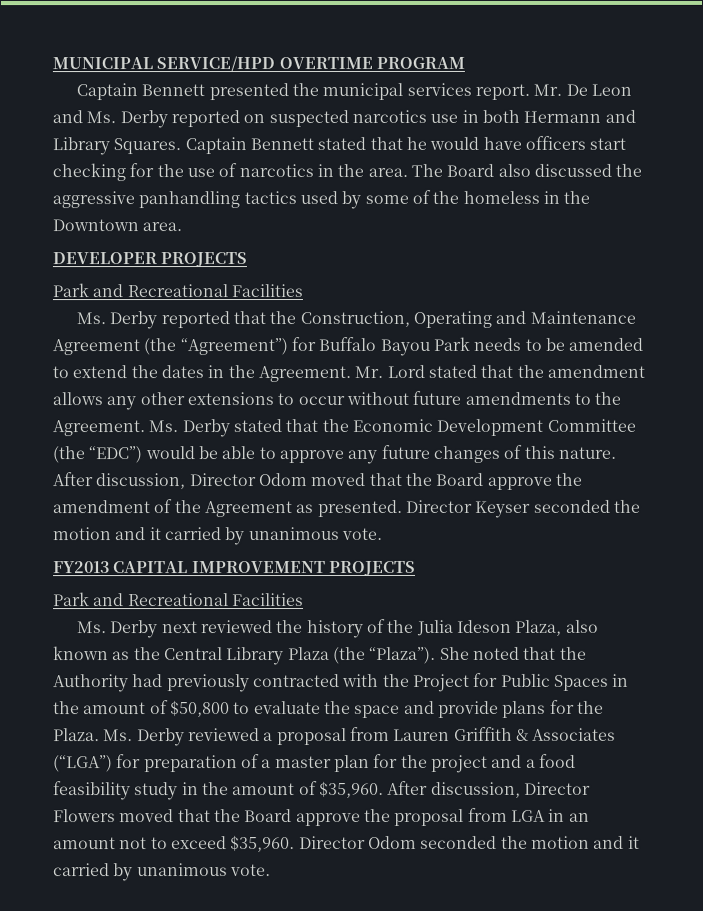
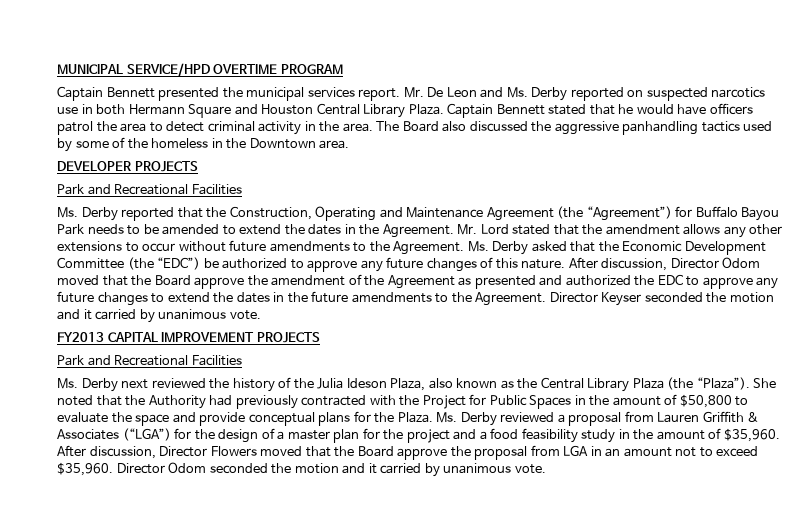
[604,109,636,123] [52,137,182,156] and Library Squares. -> [188,103,444,118] Square and Houston Central Library Plaza.
[589,137,627,150] [52,163,314,182] start checking for the use of narcotics -> [57,121,302,135] patrol the area to detect criminal activity
[232,419,282,433] stated -> [531,241,567,252] asked
[144,446,257,460] would be able -> [203,258,288,269] be authorized
[317,499,403,518] presented. -> [474,274,779,289] [57,291,547,306] presented and authorized the EDC to approve any future changes to extend the dates in the future amendments to the Agreement.
(499, 709) none -> [248,412,315,426] conceptual
[143,755,238,773] preparation -> [194,429,259,443] the design

